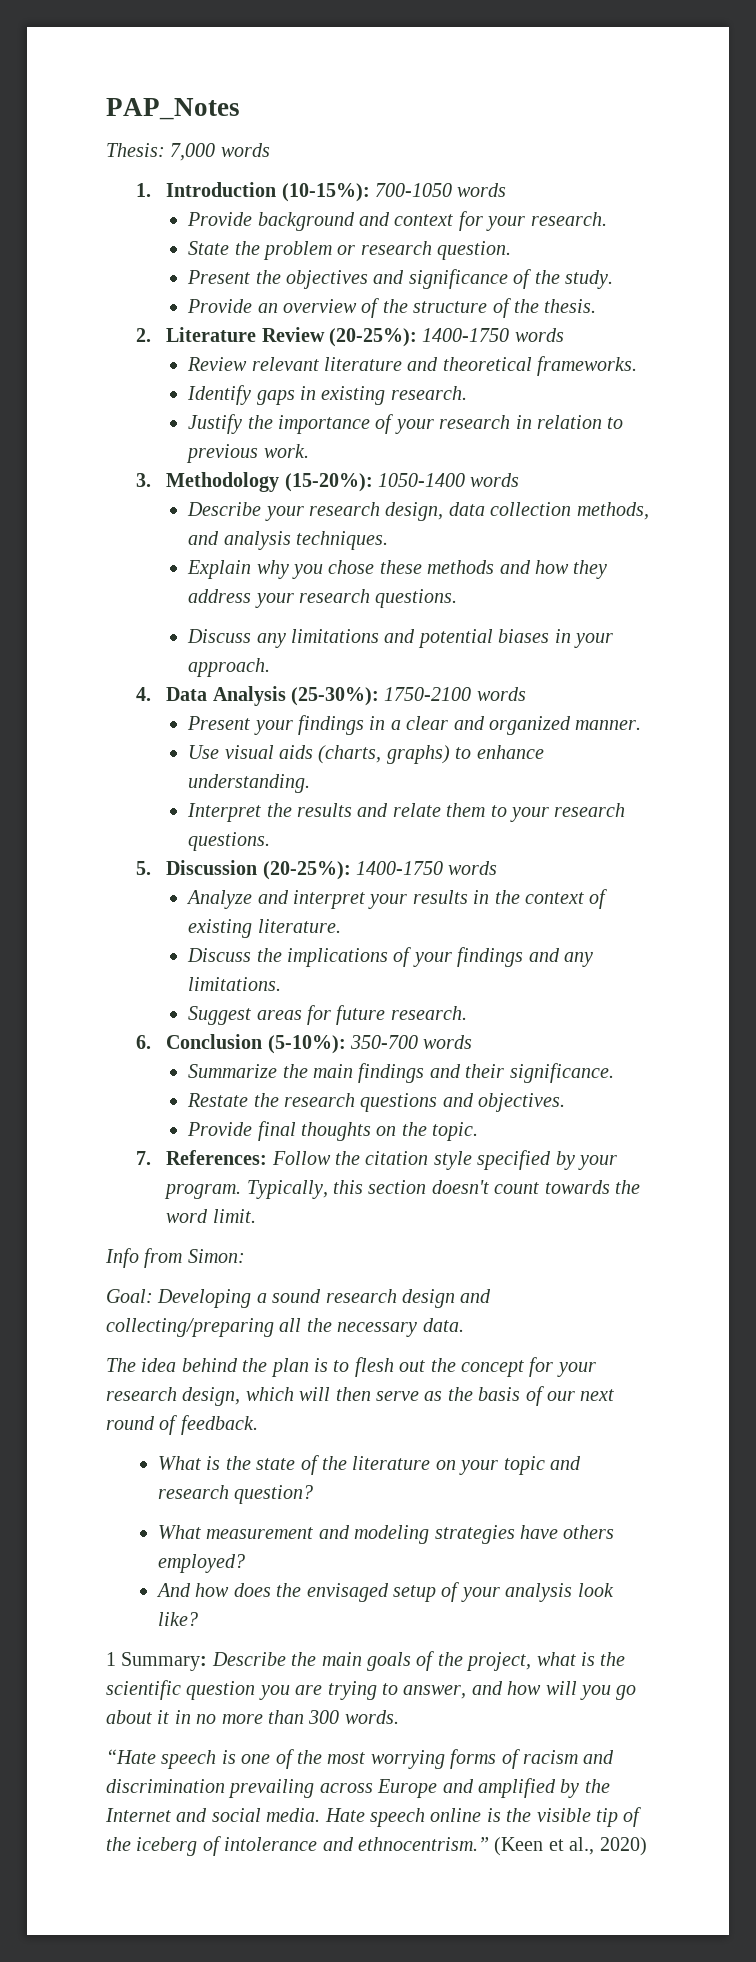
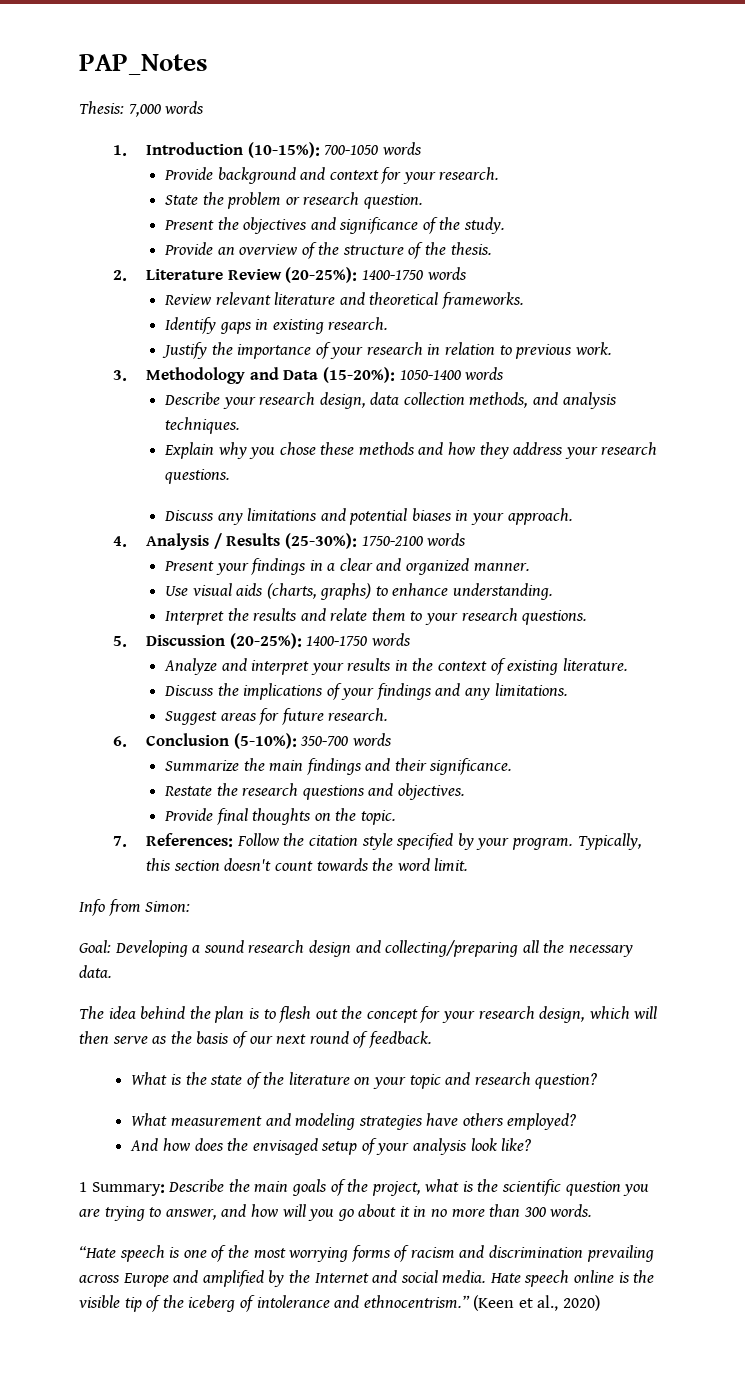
(280, 482) none -> [249,367,319,380] and Data
[166,686,286,706] Data Analysis -> [146,533,281,550] Analysis / Results

